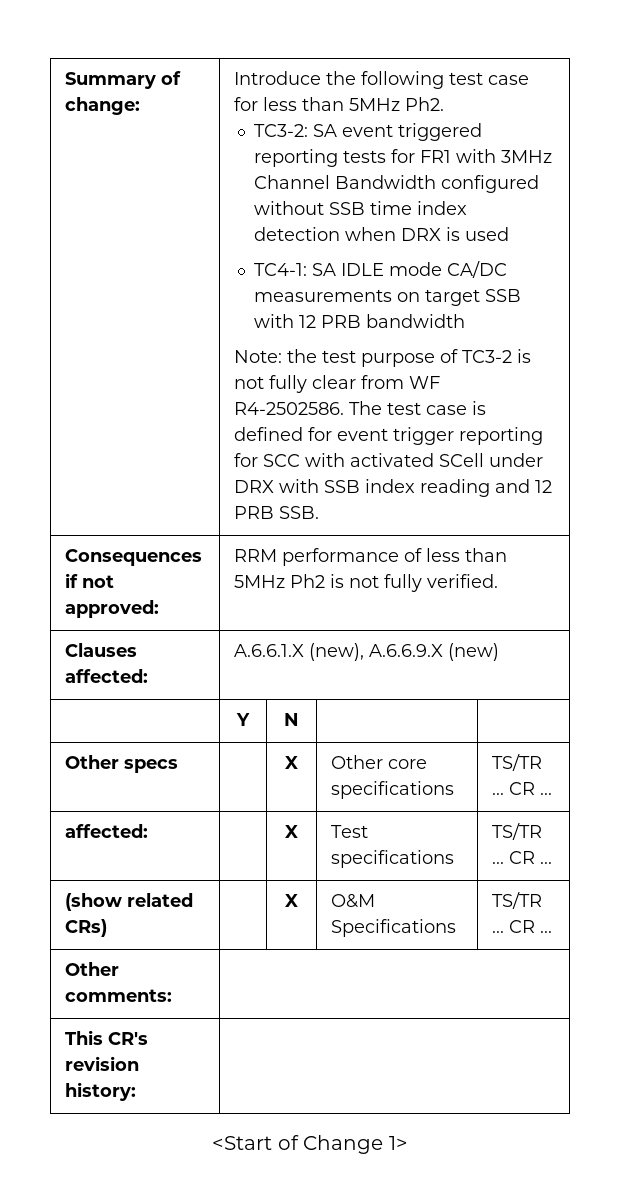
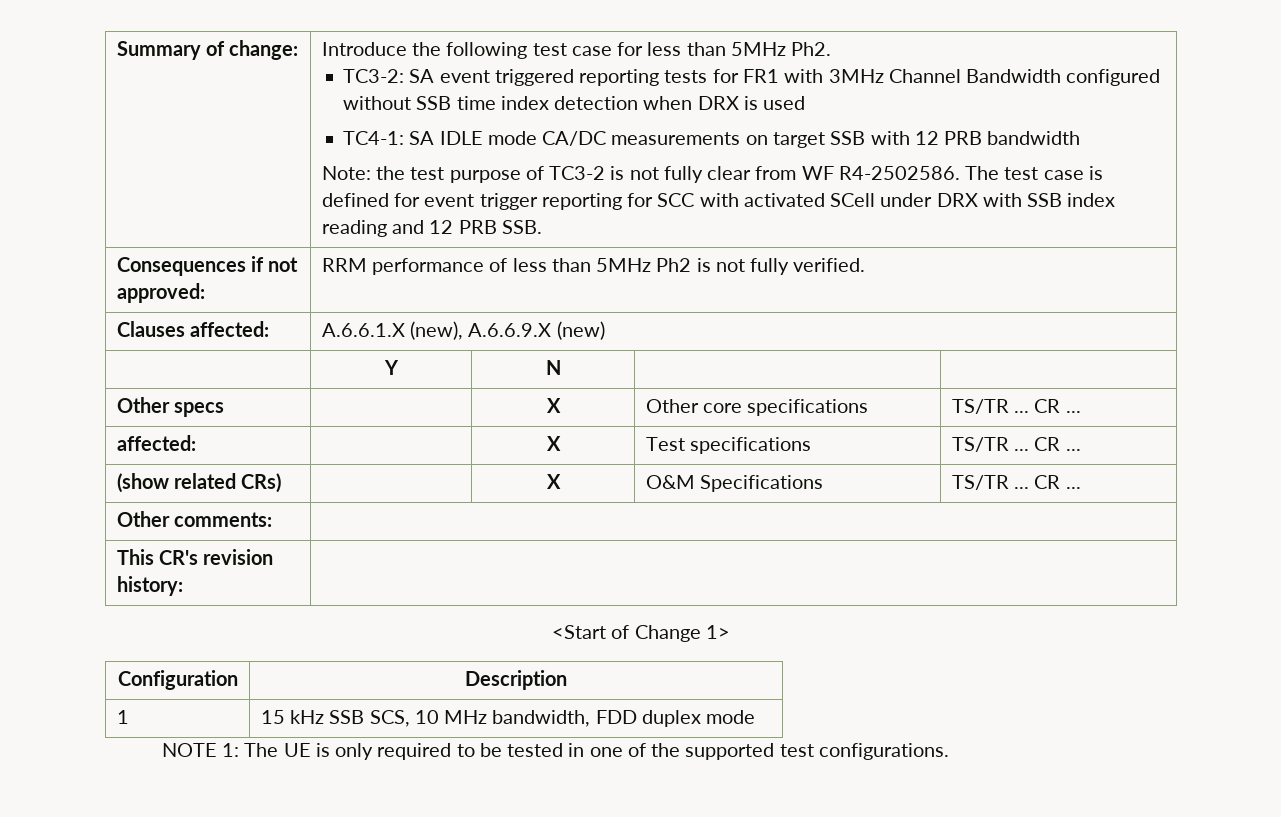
(408, 1143) none -> [117,670,238,690] [465,670,567,690] [116,710,129,724] [260,710,756,727] [161,743,949,760] // Configuration | Description // 1 | 15 kHz SSB SCS, 10 MHz bandwidth, FDD duplex mode // NOTE 1: The UE is only required to be tested in one of the supported test configurations.

